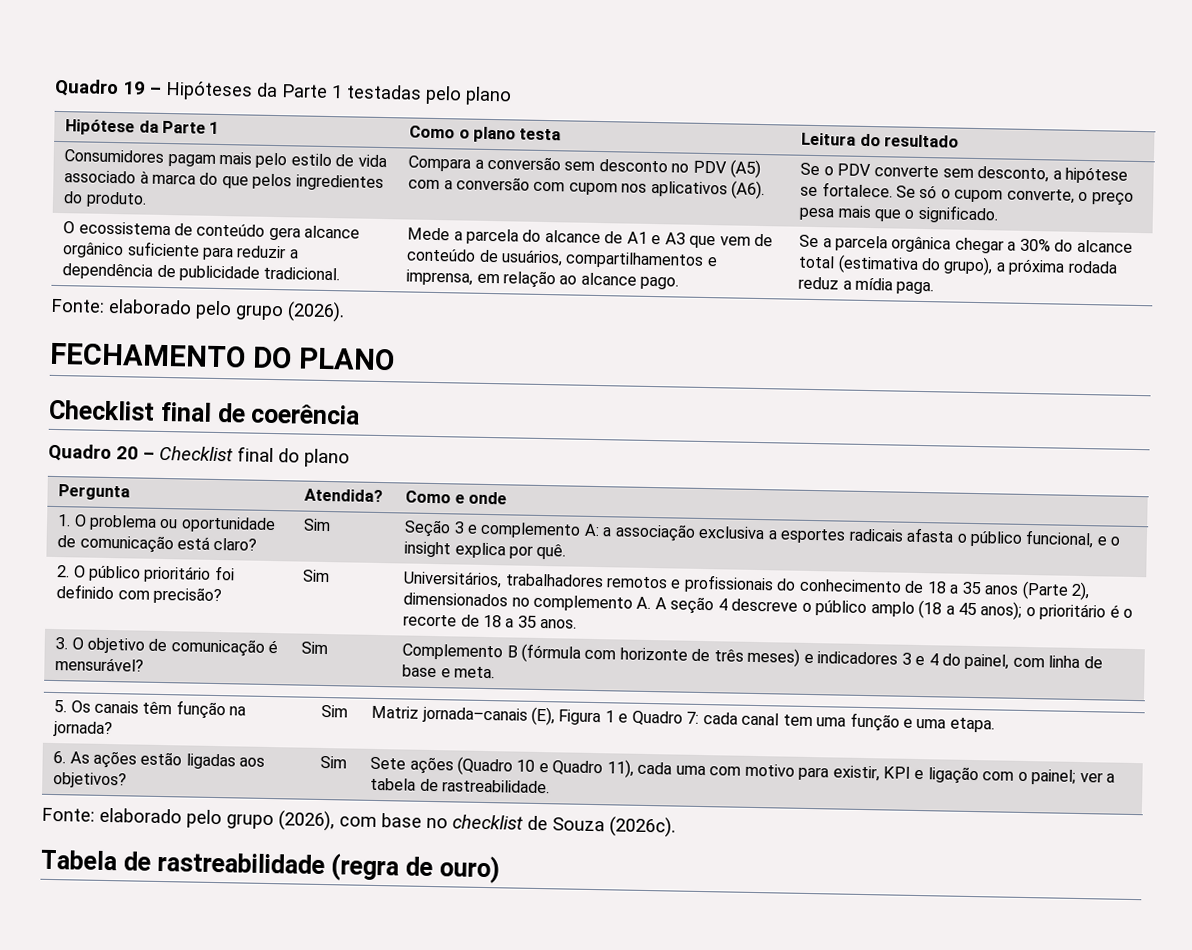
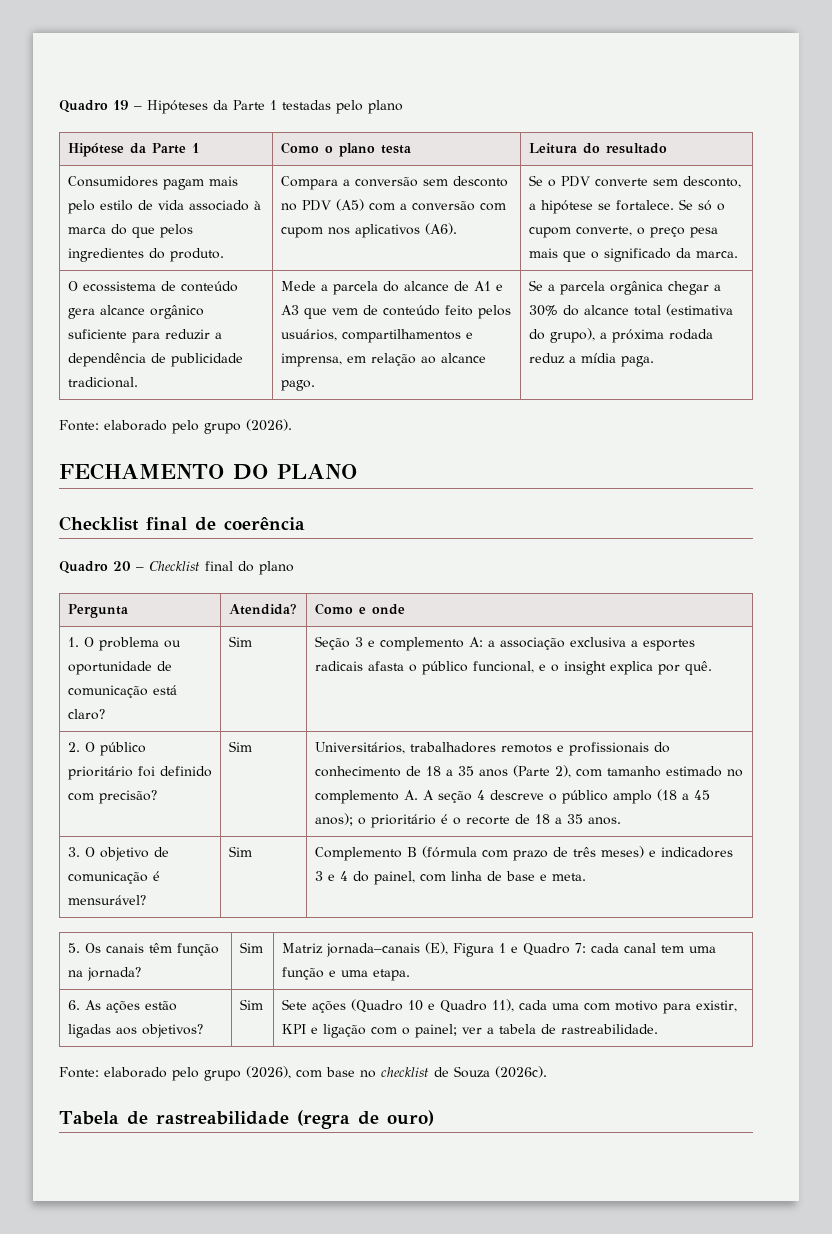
[917,204,999,224] significado. -> [603,248,738,262] significado da marca.
[478,249,499,263] de -> [444,305,511,319] feito pelos
[403,592,509,607] dimensionados -> [575,766,722,777] com tamanho estimado
[619,647,688,661] horizonte -> [512,850,548,861] prazo

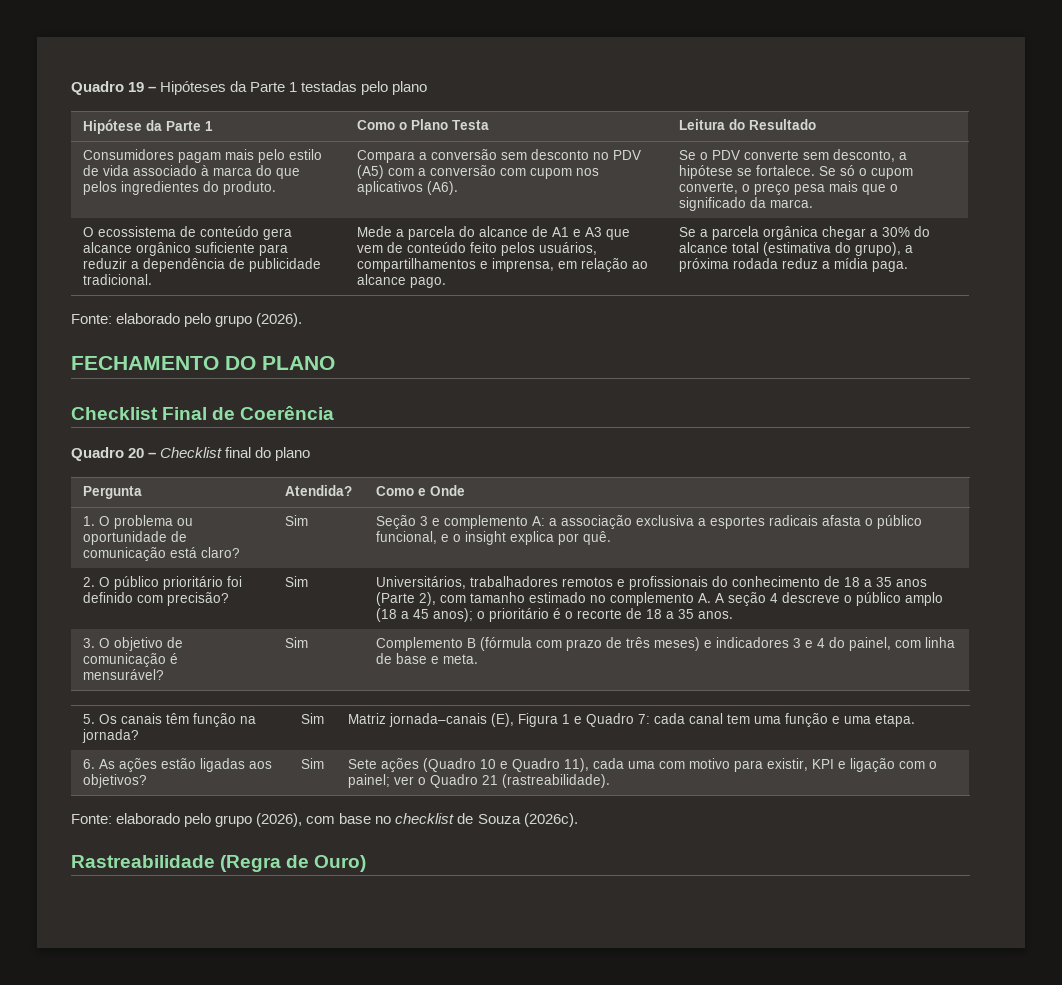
[338,143,411,157] plano testa -> [410,119,489,130] Plano Testa
[605,143,667,154] resultado -> [748,119,816,130] Resultado
[146,517,305,531] final de coerência -> [162,406,335,420] Final de Coerência
[371,604,405,615] onde -> [429,485,465,496] Onde
[486,1024,658,1034] a tabela de rastreabilidade. -> [417,774,610,788] o Quadro 21 (rastreabilidade).
[59,1110,434,1129] Tabela de rastreabilidade (regra de ouro) -> [71,855,367,872] Rastreabilidade (Regra de Ouro)

